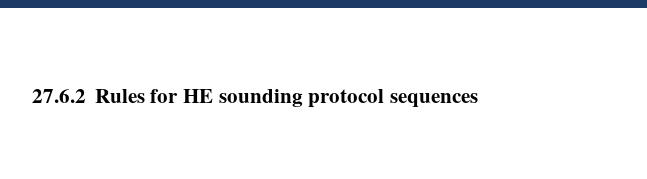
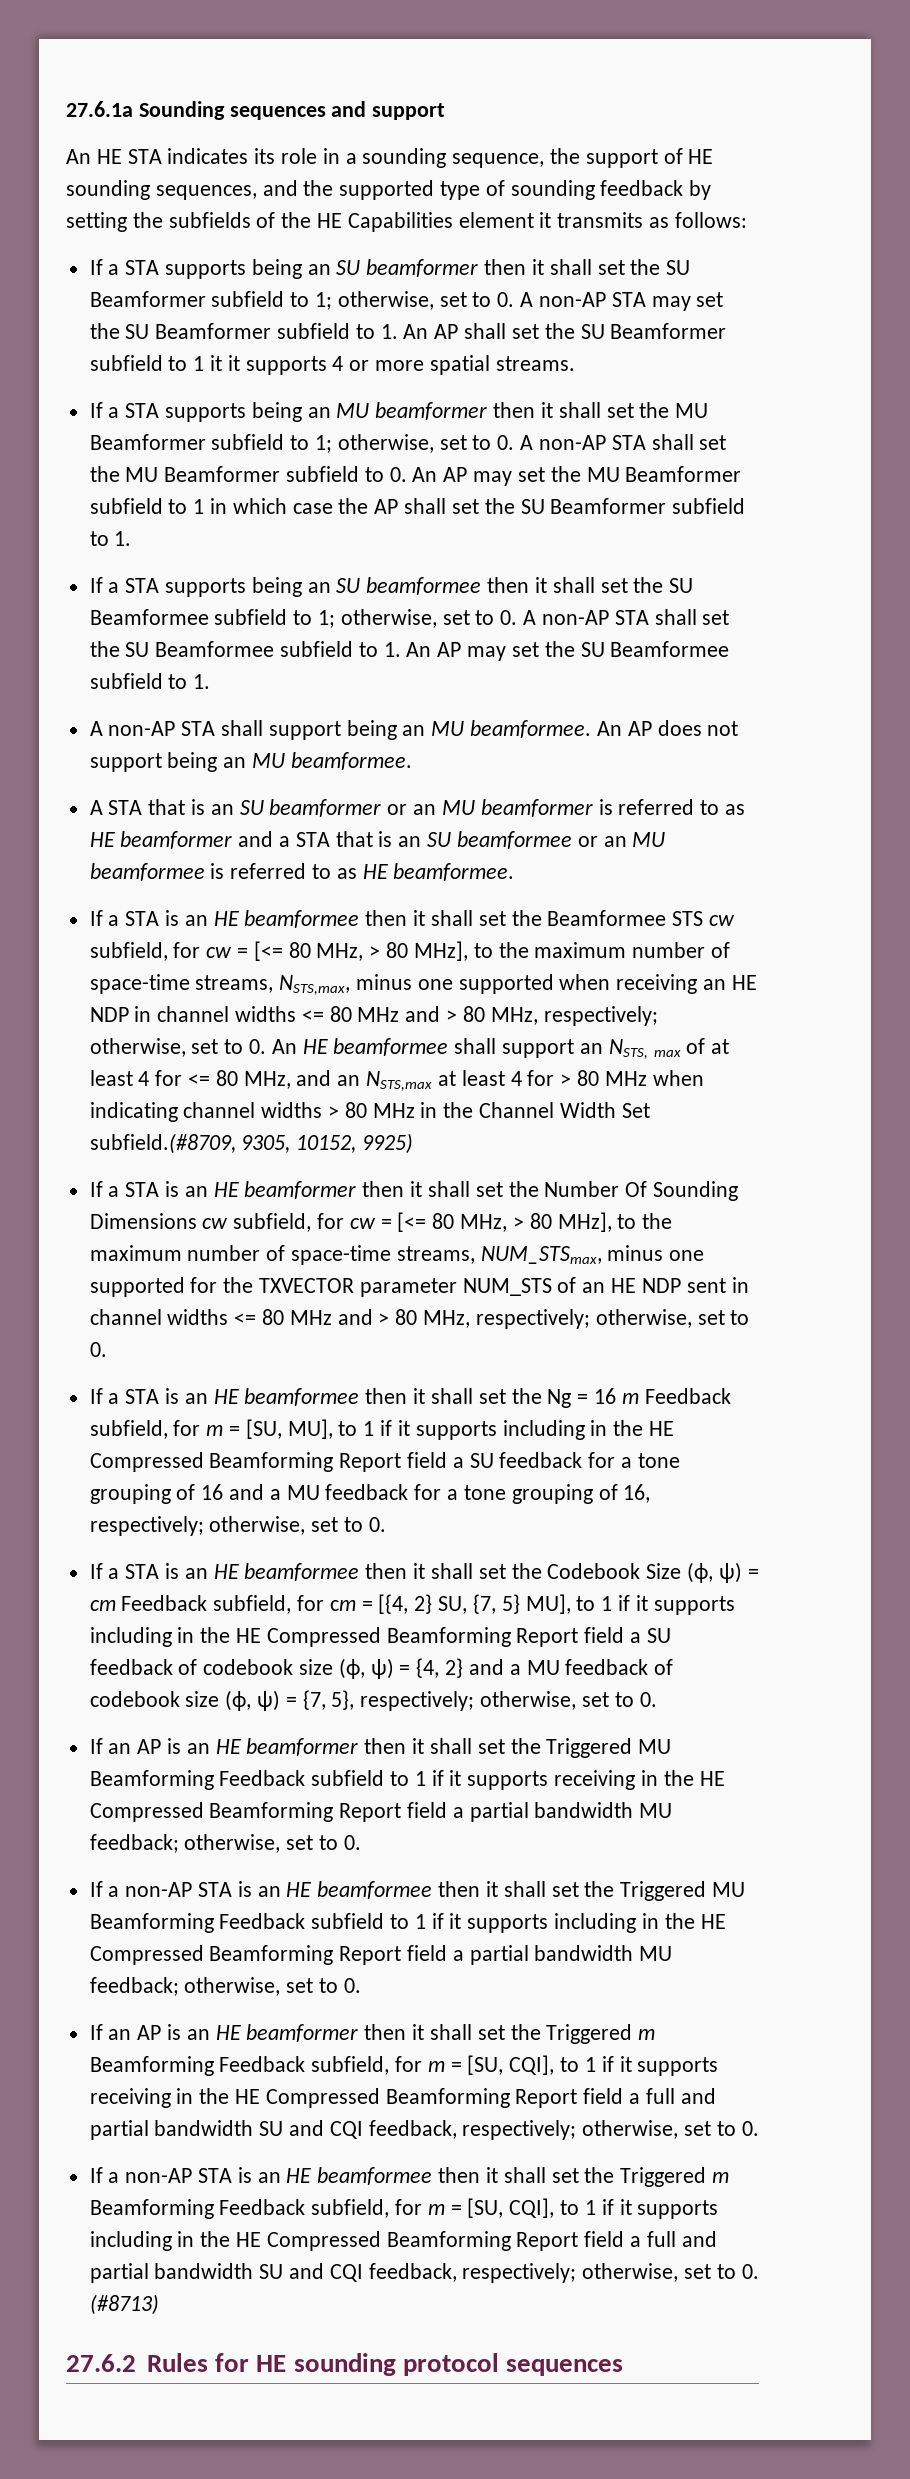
(32, 96) none -> [66,101,446,120] [66,148,714,168] [66,180,712,200] [66,212,747,232] [89,259,691,279] [89,291,724,311] [89,323,727,339] [89,355,575,375] [89,402,709,422] [89,434,727,453] [89,466,742,486] [89,498,746,514] [89,531,132,546] [89,577,694,597] [89,609,730,628] [89,641,730,661] [89,673,211,689] [89,720,739,740] [89,752,412,772] [89,799,745,817] [89,831,666,849] [89,863,515,881] [89,910,735,928] [89,941,730,961] [89,974,757,995] [89,1006,658,1026] [89,1038,730,1059] [89,1070,704,1091] [89,1102,650,1122] [89,1133,414,1154] [89,1181,738,1201] [89,1212,673,1232] [89,1245,705,1265] [89,1277,749,1297] [89,1309,750,1329] [89,1342,107,1357] [89,1388,731,1408] [89,1419,674,1440] [89,1452,680,1472] [89,1484,651,1504] [89,1516,386,1536] [89,1562,759,1583] [89,1594,735,1615] [89,1627,671,1647] [89,1658,674,1679] [89,1690,657,1711] [89,1738,672,1758] [89,1770,725,1790] [89,1802,673,1822] [89,1834,361,1853] [89,1881,745,1901] [89,1913,726,1933] [89,1945,673,1965] [89,1977,361,1996] [89,2024,656,2044] [89,2055,719,2076] [89,2088,716,2108] [89,2120,759,2140] [89,2167,729,2187] [89,2198,719,2219] [89,2231,717,2251] [89,2263,759,2283] [89,2294,159,2315] 27.6.1a Sounding sequences and support // An HE STA indicates its role in a sounding sequence, the support of HE sounding sequences, and the supported type of sounding feedback by setting the subfields of the HE Capabilities element it transmits as follows: // If a STA supports being an SU beamformer then it shall set the SU Beamformer subfield to 1; otherwise, set to 0. A non-AP STA may set the SU Beamformer subfield to 1. An AP shall set the SU Beamformer subfield to 1 it it supports 4 or more spatial streams. // If a STA supports being an MU beamformer then it shall set the MU Beamformer subfield to 1; otherwise, set to 0. A non-AP STA shall set the MU Beamformer subfield to 0. An AP may set the MU Beamformer subfield to 1 in which case the AP shall set the SU Beamformer subfield to 1. // If a STA supports being an SU beamformee then it shall set the SU Beamformee subfield to 1; otherwise, set to 0. A non-AP STA shall set the SU Beamformee subfield to 1. An AP may set the SU Beamformee subfield to 1. // A non-AP STA shall support being an MU beamformee. An AP does not support being an MU beamformee. // A STA that is an SU beamformer or an MU beamformer is referred to as HE beamformer and a STA that is an SU beamformee or an MU beamformee is referred to as HE beamformee. // If a STA is an HE beamformee then it shall set the Beamformee STS cw subfield, for cw = [<= 80 MHz, > 80 MHz], to the maximum number of space-time streams, NSTS,max, minus one supported when receiving an HE NDP in channel widths <= 80 MHz and > 80 MHz, respectively; otherwise, set to 0. An HE beamformee shall support an NSTS, max of at least 4 for <= 80 MHz, and an NSTS,max at least 4 for > 80 MHz when indicating channel widths > 80 MHz in the Channel Width Set subfield.(#8709, 9305, 10152, 9925) // If a STA is an HE beamformer then it shall set the Number Of Sounding Dimensions cw subfield, for cw = [<= 80 MHz, > 80 MHz], to the maximum number of space-time streams, NUM_STSmax, minus one supported for the TXVECTOR parameter NUM_STS of an HE NDP sent in channel widths <= 80 MHz and > 80 MHz, respectively; otherwise, set to 0. // If a STA is an HE beamformee then it shall set the Ng = 16 m Feedback subfield, for m = [SU, MU], to 1 if it supports including in the HE Compressed Beamforming Report field a SU feedback for a tone grouping of 16 and a MU feedback for a tone grouping of 16, respectively; otherwise, set to 0. // If a STA is an HE beamformee then it shall set the Codebook Size (ϕ, ψ) = cm Feedback subfield, for cm = [{4, 2} SU, {7, 5} MU], to 1 if it supports including in the HE Compressed Beamforming Report field a SU feedback of codebook size (ϕ, ψ) = {4, 2} and a MU feedback of codebook size (ϕ, ψ) = {7, 5}, respectively; otherwise, set to 0. // If an AP is an HE beamformer then it shall set the Triggered MU Beamforming Feedback subfield to 1 if it supports receiving in the HE Compressed Beamforming Report field a partial bandwidth MU feedback; otherwise, set to 0. // If a non-AP STA is an HE beamformee then it shall set the Triggered MU Beamforming Feedback subfield to 1 if it supports including in the HE Compressed Beamforming Report field a partial bandwidth MU feedback; otherwise, set to 0. // If an AP is an HE beamformer then it shall set the Triggered m Beamforming Feedback subfield, for m = [SU, CQI], to 1 if it supports receiving in the HE Compressed Beamforming Report field a full and partial bandwidth SU and CQI feedback, respectively; otherwise, set to 0. // If a non-AP STA is an HE beamformee then it shall set the Triggered m Beamforming Feedback subfield, for m = [SU, CQI], to 1 if it supports including in the HE Compressed Beamforming Report field a full and partial bandwidth SU and CQI feedback, respectively; otherwise, set to 0. (#8713) //

